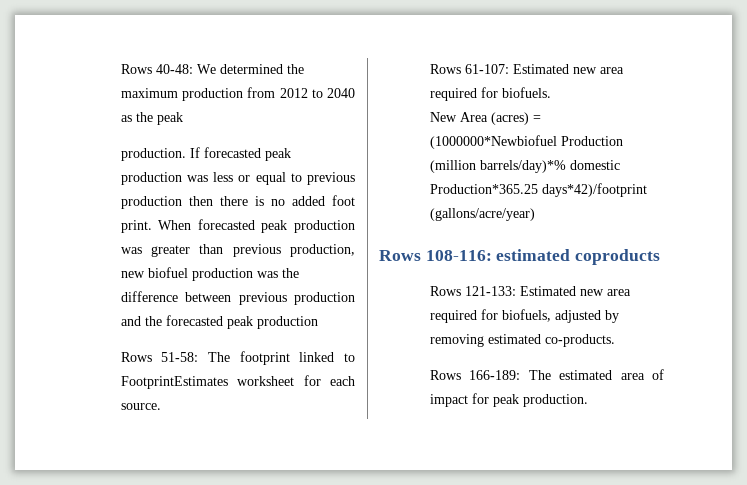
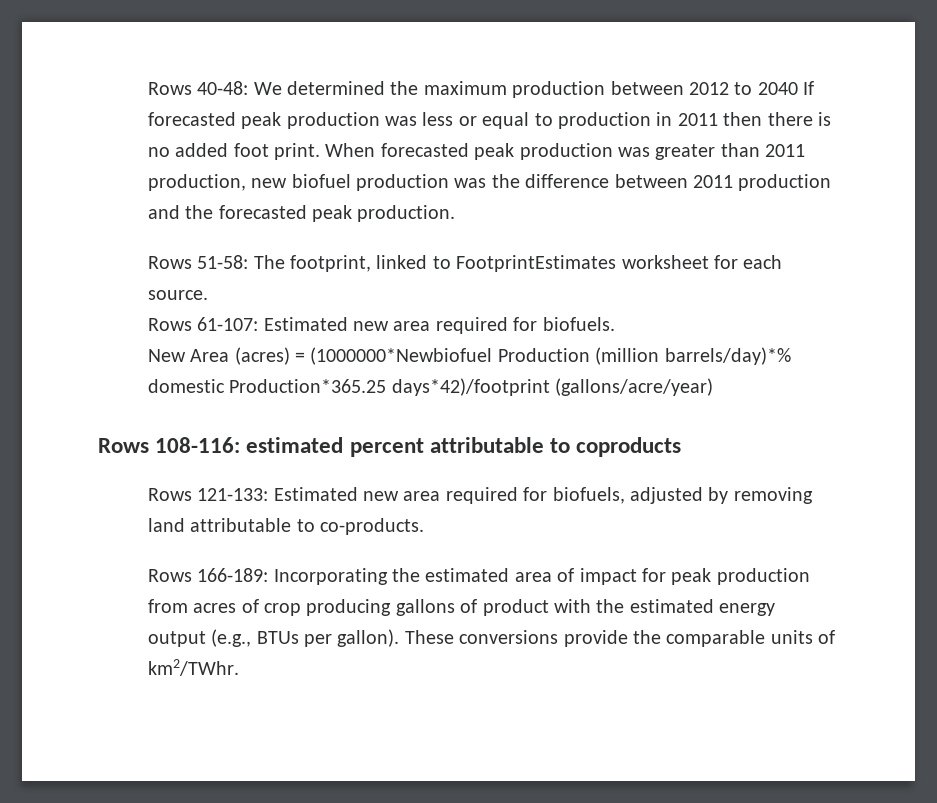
[247,87,276,98] from -> [610,81,684,95] between
[120,112,183,125] [120,148,186,161] as the peak // production. -> (798, 88) none
[307,172,355,185] [120,196,182,209] previous production -> [557,112,718,129] production in 2011
[232,244,281,257] previous -> [765,144,806,157] 2011
[238,292,287,305] previous -> [692,175,733,188] 2011
[256,316,318,329] production -> [357,205,456,222] production.
[239,351,290,365] footprint -> [289,255,371,272] footprint,
(571, 255) none -> [349,437,571,457] percent attributable to
[487,334,541,344] estimated -> [147,518,315,532] land attributable to
[528,370,551,380] The -> [273,568,420,585] Incorporating the
[522,394,588,407] production. -> [716,568,810,585] [147,599,776,616] [147,629,836,647] [147,659,239,676] production from acres of crop producing gallons of product with the estimated energy output (e.g., BTUs per gallon). These conversions provide the comparable units of km2/TWhr.

